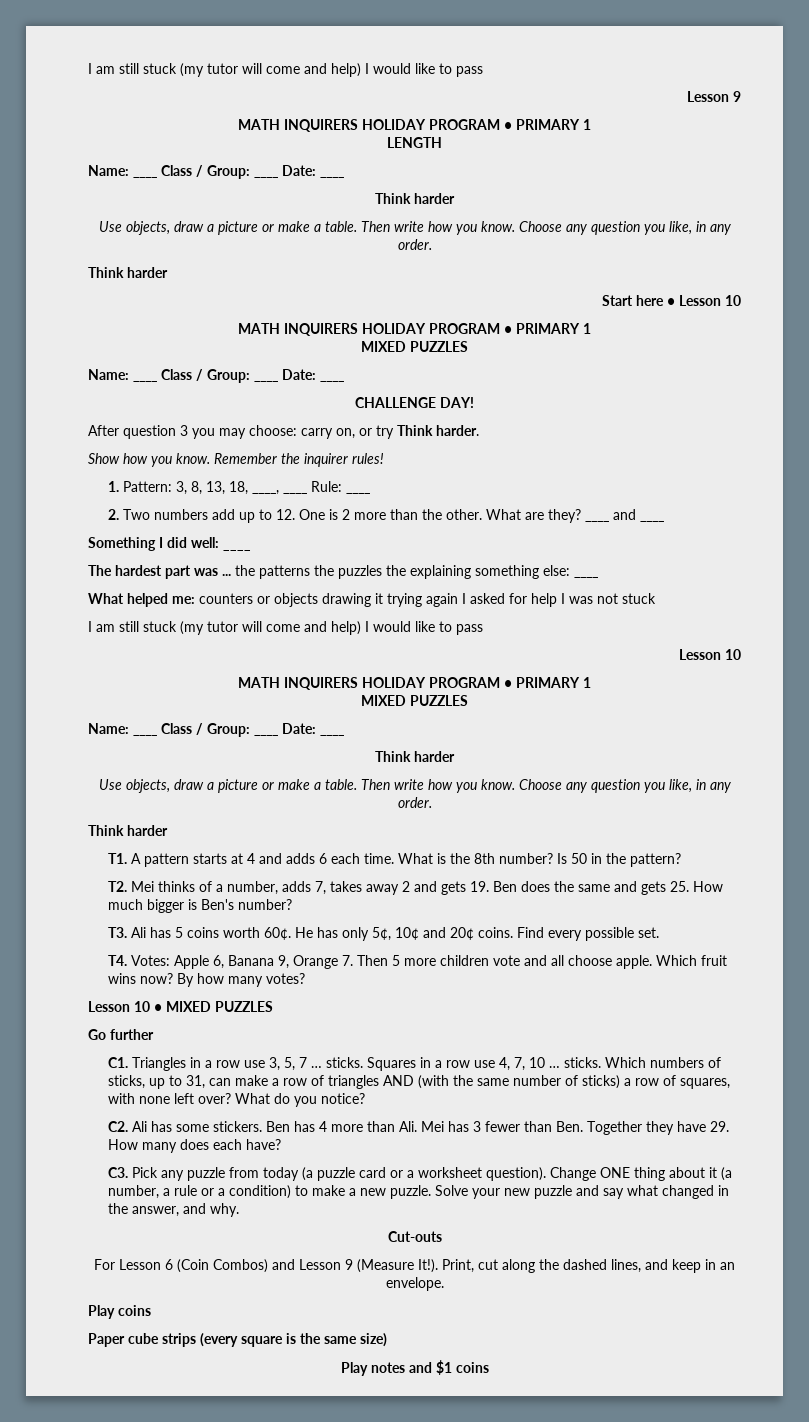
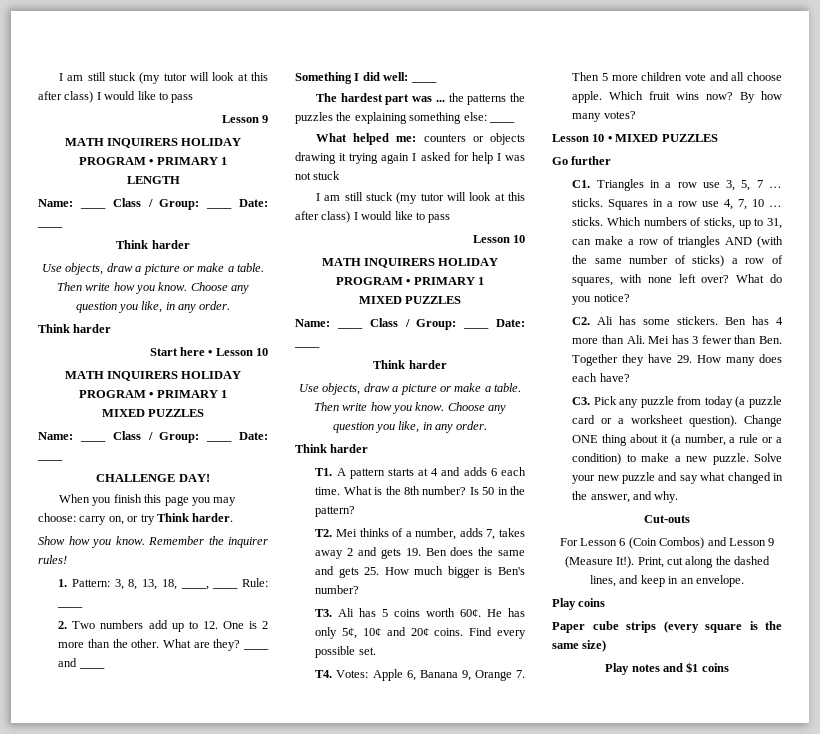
[88,63,361,77] I am still stuck (my tutor will come and help) -> [59,72,269,84] [38,91,94,103] I am still stuck (my tutor will look at this after class)
[88,425,188,439] After question 3 -> [59,494,189,506] When you finish this page
[266,621,361,635] come and help) -> [469,192,525,201] [295,211,351,223] look at this after class)

